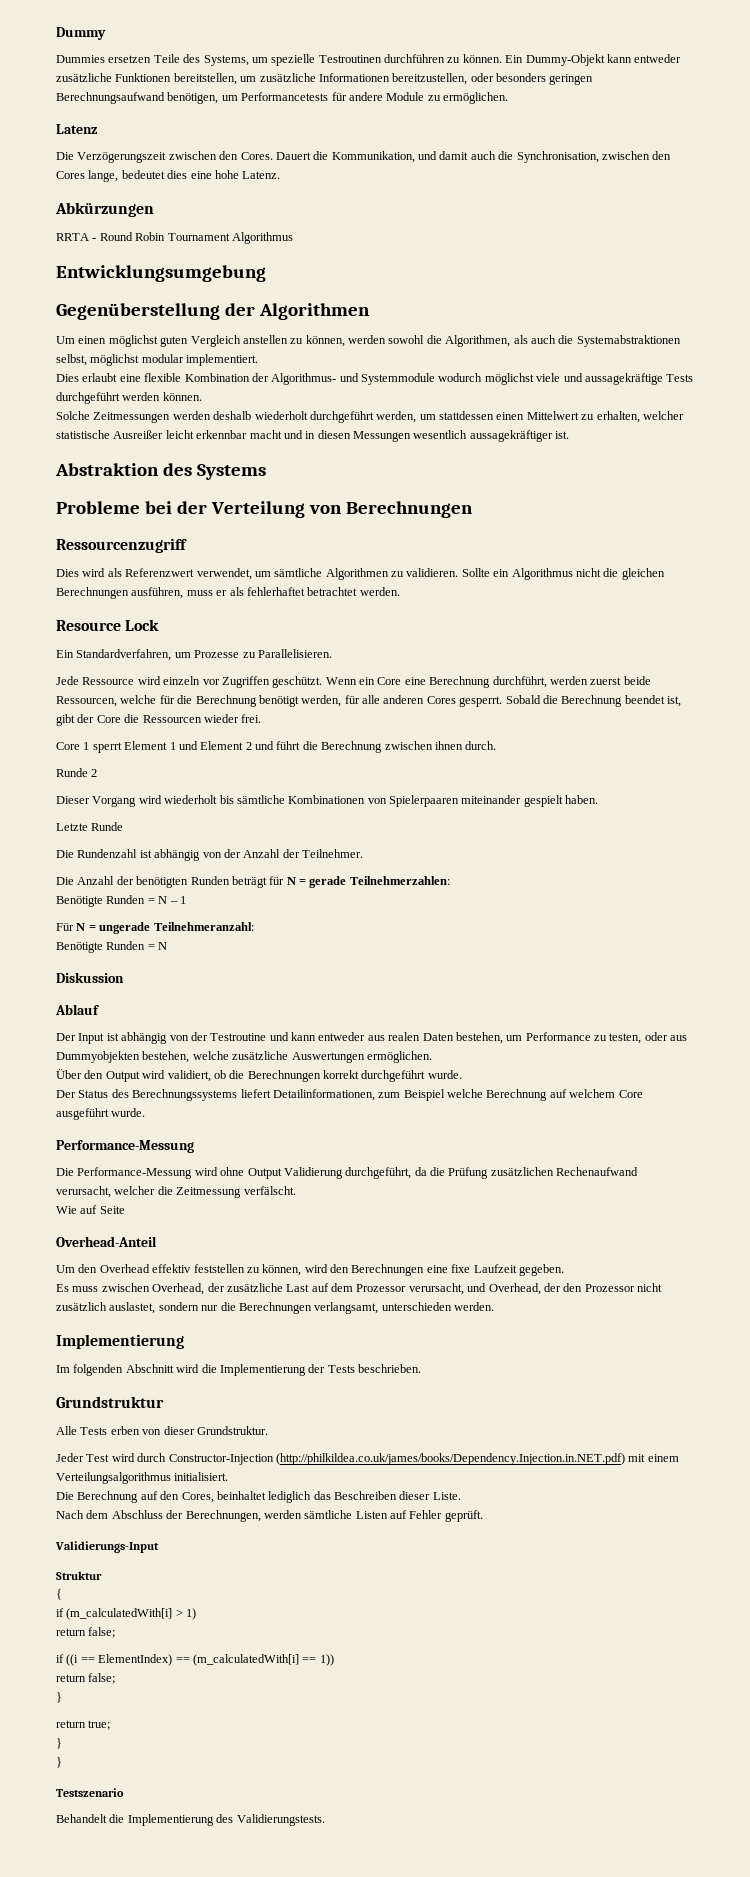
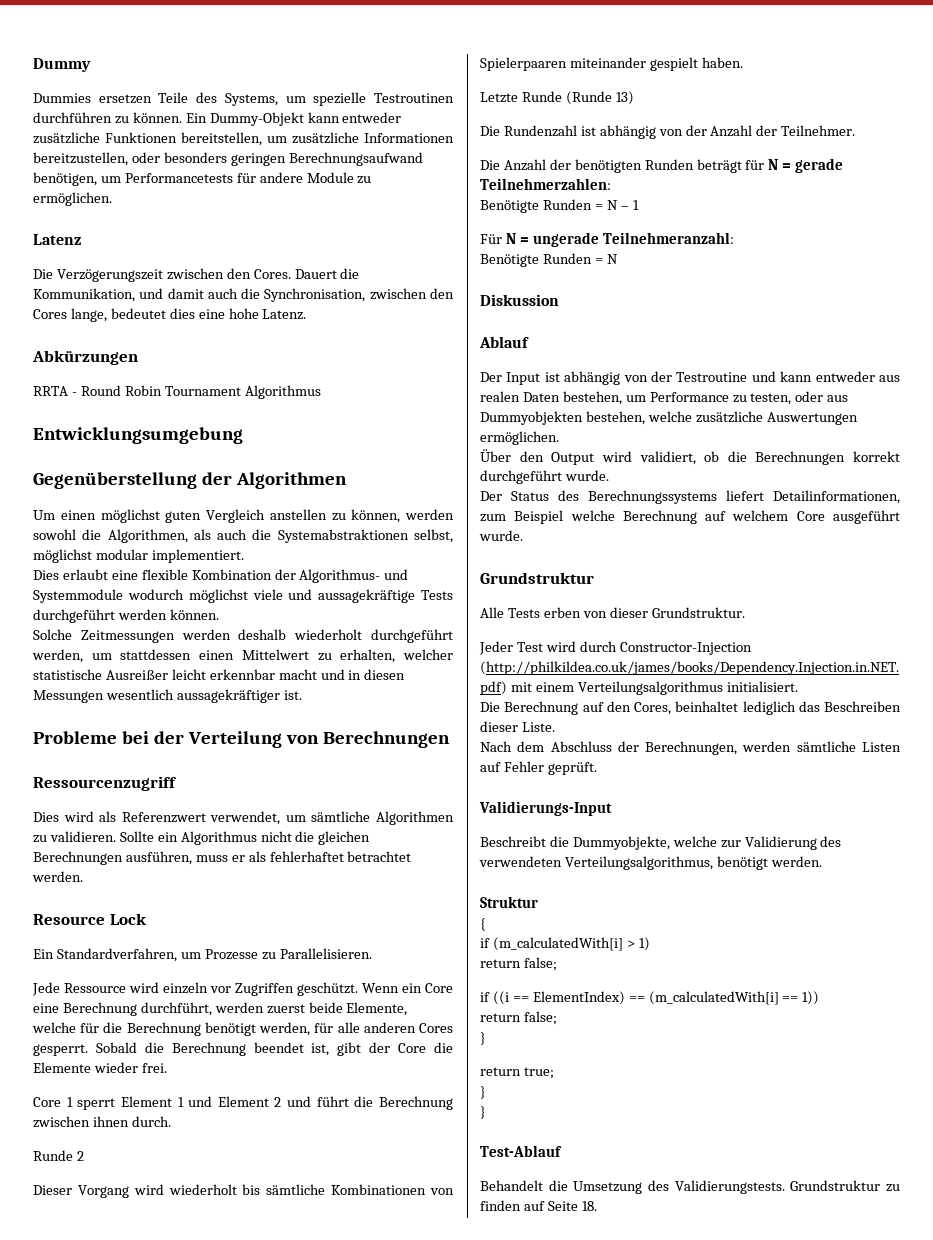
[55,463,266,480] // Abstraktion des Systems -> (302, 695) none
[56,696,117,707] Ressourcen, -> [346,1002,408,1016] Elemente,
[142,715,202,723] Ressourcen -> [33,1062,91,1073] Elemente
(124, 826) none -> [565,91,634,105] (Runde 13)
[56,1140,194,1153] [56,1167,639,1179] [56,1186,296,1198] [56,1205,125,1214] [56,1236,157,1247] [56,1264,564,1276] [56,1283,662,1295] [56,1302,494,1314] [56,1334,184,1349] [56,1364,421,1376] // Performance-Messung // Die Performance-Messung wird ohne Output Validierung durchgeführt, da die Prüfung zusätzlichen Rechenaufwand verursacht, welcher die Zeitmessung verfälscht. // Wie auf Seite // Overhead-Anteil // Um den Overhead effektiv feststellen zu können, wird den Berechnungen eine fixe Laufzeit gegeben. // Es muss zwischen Overhead, der zusätzliche Last auf dem Prozessor verursacht, und Overhead, der den Prozessor nicht zusätzlich auslastet, sondern nur die Berechnungen verlangsamt, unterschieden werden. // Implementierung // Im folgenden Abschnitt wird die Implementierung der Tests beschrieben. -> (523, 535) none
(159, 1547) none -> [480,836,842,850] [479,856,822,870] // Beschreibt die Dummyobjekte, welche zur Validierung des verwendeten Verteilungsalgorithmus, benötigt werden.
[56,1788,124,1797] Testszenario -> [480,1145,562,1157] Test-Ablauf
[127,1814,214,1826] Implementierung -> [573,1181,643,1194] Umsetzung
(325, 1820) none -> [790,1180,900,1192] [480,1200,597,1211] Grundstruktur zu finden auf Seite 18.

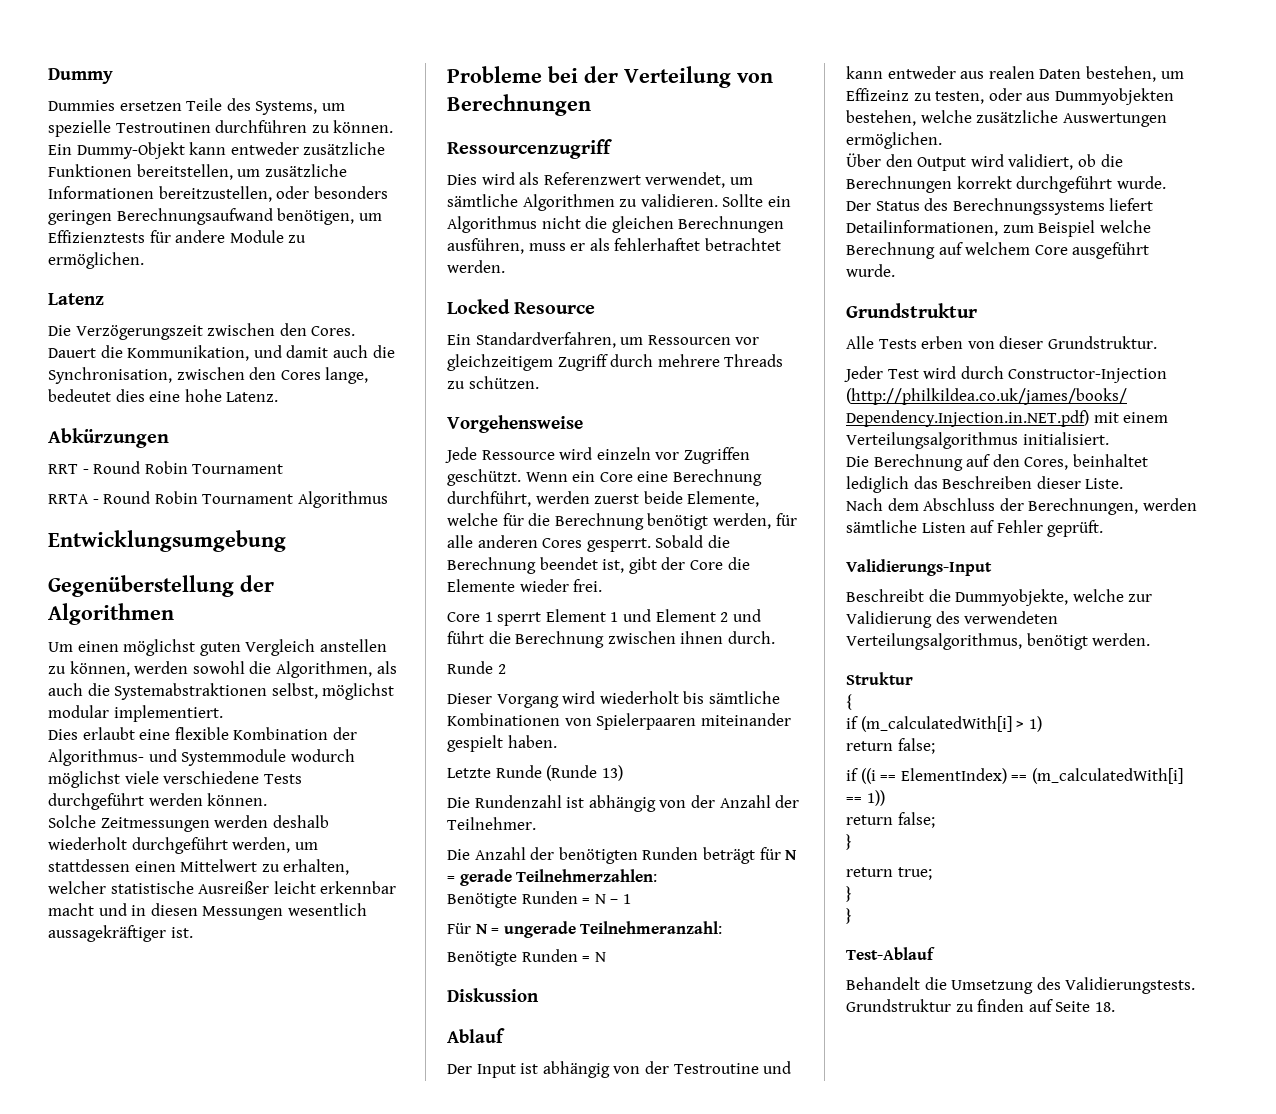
[124,173,233,183] Performancetests -> [48,230,145,243] Effizienztests
(138, 357) none -> [48,461,284,474] // RRT - Round Robin Tournament
[288,589,416,603] und aussagekräftige -> [163,771,260,784] verschiedene
(83, 876) none -> [447,299,510,314] Locked
[109,913,147,925] Lock -> (596, 308) none
[204,948,372,960] Prozesse zu Parallelisieren. -> [647,335,760,345] [447,354,784,371] [447,376,539,389] [447,415,583,433] Ressourcen vor gleichzeitigem Zugriff durch mehrere Threads zu schützen. // Vorgehensweise
[649,392,729,402] Performance -> [846,88,909,101] Effizeinz

